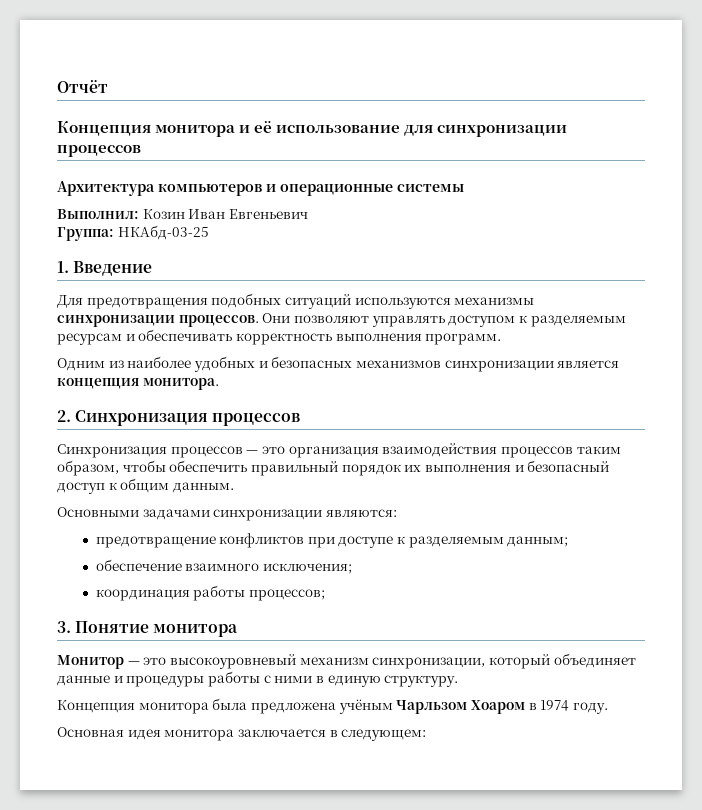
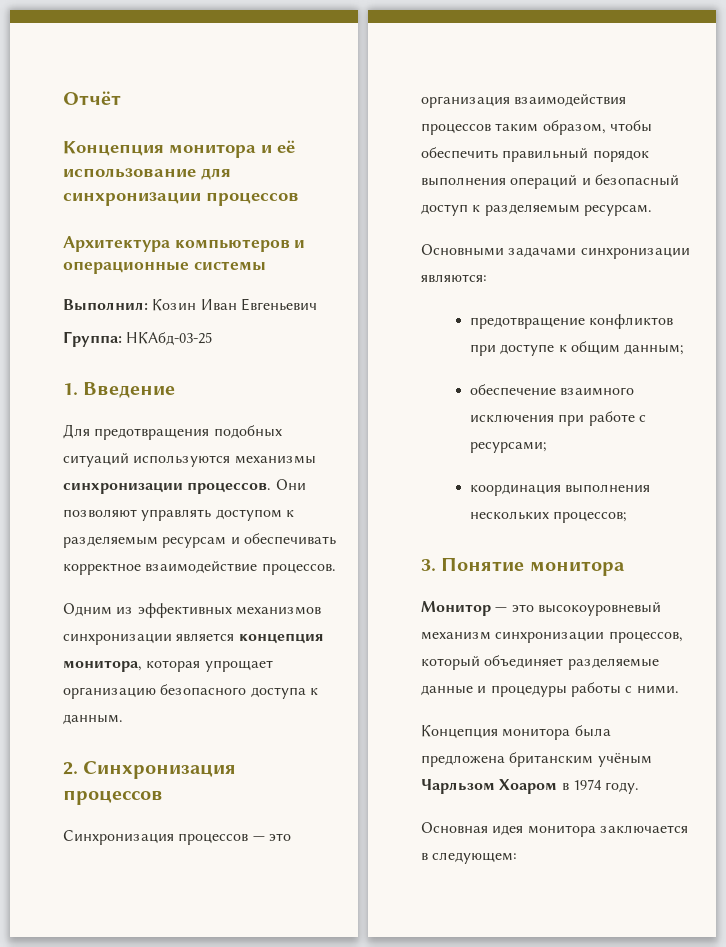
[235,333,502,345] корректность выполнения программ. -> [63,561,336,575] корректное взаимодействие процессов.
[127,356,620,372] [57,378,219,390] наиболее удобных и безопасных механизмов синхронизации является концепция монитора. -> [137,603,321,618] [63,633,324,645] [63,660,273,672] [63,684,318,699] [63,714,123,725] эффективных механизмов синхронизации является концепция монитора, которая упрощает организацию безопасного доступа к данным.
[404,464,511,472] их выполнения -> [421,175,578,189] выполнения операций
[120,478,234,493] общим данным. -> [484,204,652,216] разделяемым ресурсам.
[408,536,504,548] разделяемым -> [570,341,620,355] общим
[262,563,352,574] исключения; -> [469,411,646,426] [469,442,547,453] исключения при работе с ресурсами;
[193,585,246,601] работы -> [565,484,651,493] [469,511,549,520] выполнения нескольких
[372,657,486,669] синхронизации, -> [495,631,683,643] синхронизации процессов,
(636, 660) none -> [567,658,659,670] разделяемые
[274,675,459,687] ними в единую структуру. -> [636,686,679,694] ними.
(336, 708) none -> [509,752,594,767] британским

